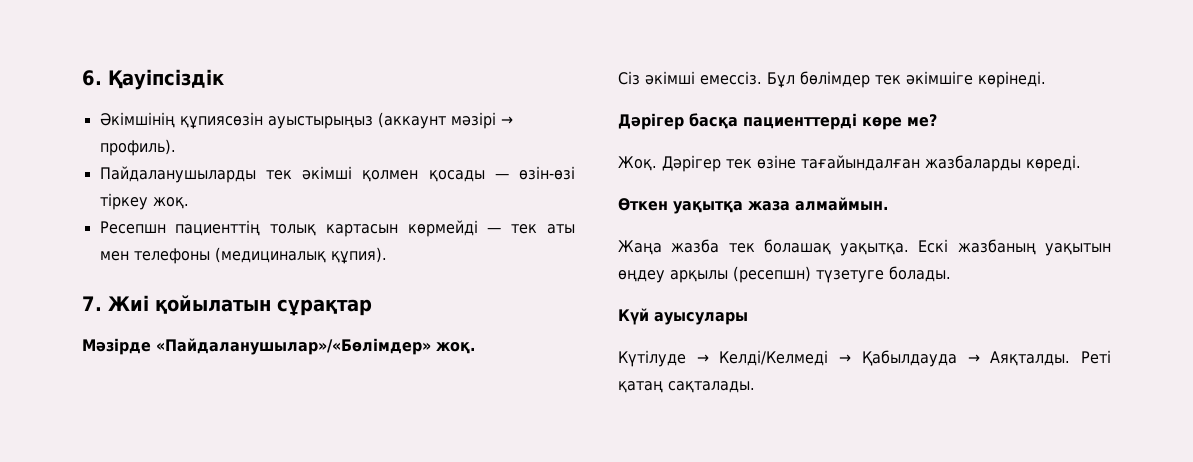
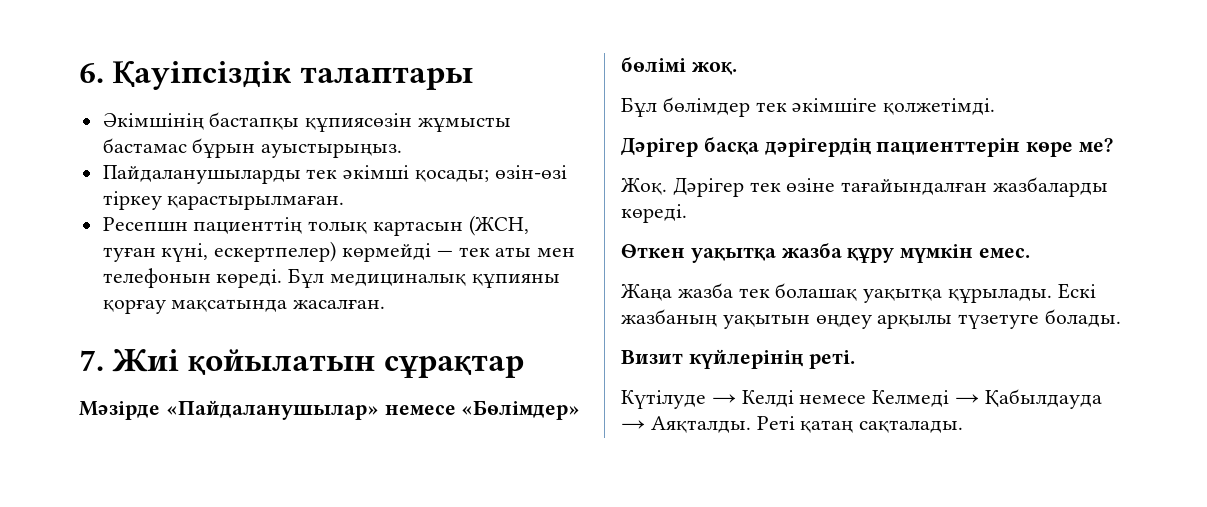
(224, 79) none -> [300,67,474,90] талаптары
[179,112,513,129] [99,139,176,156] құпиясөзін ауыстырыңыз (аккаунт мәзірі → профиль). -> [209,112,512,132] [102,138,403,158] бастапқы құпиясөзін жұмысты бастамас бұрын ауыстырыңыз.
[362,170,509,182] қолмен қосады — -> [415,169,490,182] қосады;
[152,197,189,209] жоқ. -> [167,195,345,210] қарастырылмаған.
(398, 230) none -> [468,215,529,236] [102,241,337,262] (ЖСН, туған күні, ескертпелер)
[133,247,387,264] телефоны (медициналық құпия). -> [102,268,560,288] [102,299,386,314] телефонын көреді. Бұл медициналық құпияны қорғау мақсатында жасалған.
[156,338,475,355] [618,71,762,85] «Пайдаланушылар»/«Бөлімдер» жоқ. // Сіз әкімші емессіз. -> [165,400,581,420] [621,57,737,75] «Пайдаланушылар» немесе «Бөлімдер» бөлімі жоқ. //
[978,71,1046,88] көрінеді. -> [883,98,996,115] қолжетімді.
[743,113,857,130] пациенттерді -> [764,138,1021,157] дәрігердің пациенттерін
[748,197,888,211] жаза алмаймын. -> [780,243,1031,263] жазба құру мүмкін емес.
[840,243,910,256] уақытқа. -> [863,288,1053,303] уақытқа құрылады.
[733,266,811,283] (ресепшн) -> (953, 321) none
[618,308,748,325] Күй ауысулары -> [621,349,855,369] Визит күйлерінің реті.
[719,350,829,366] Келді/Келмеді -> [741,390,950,407] Келді немесе Келмеді

